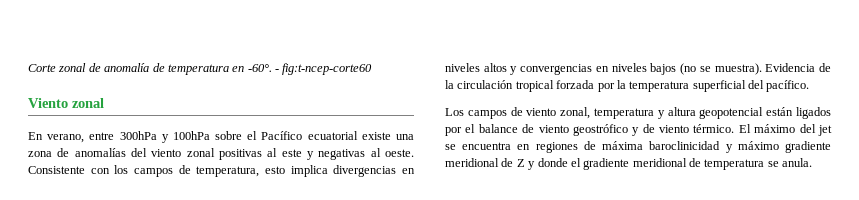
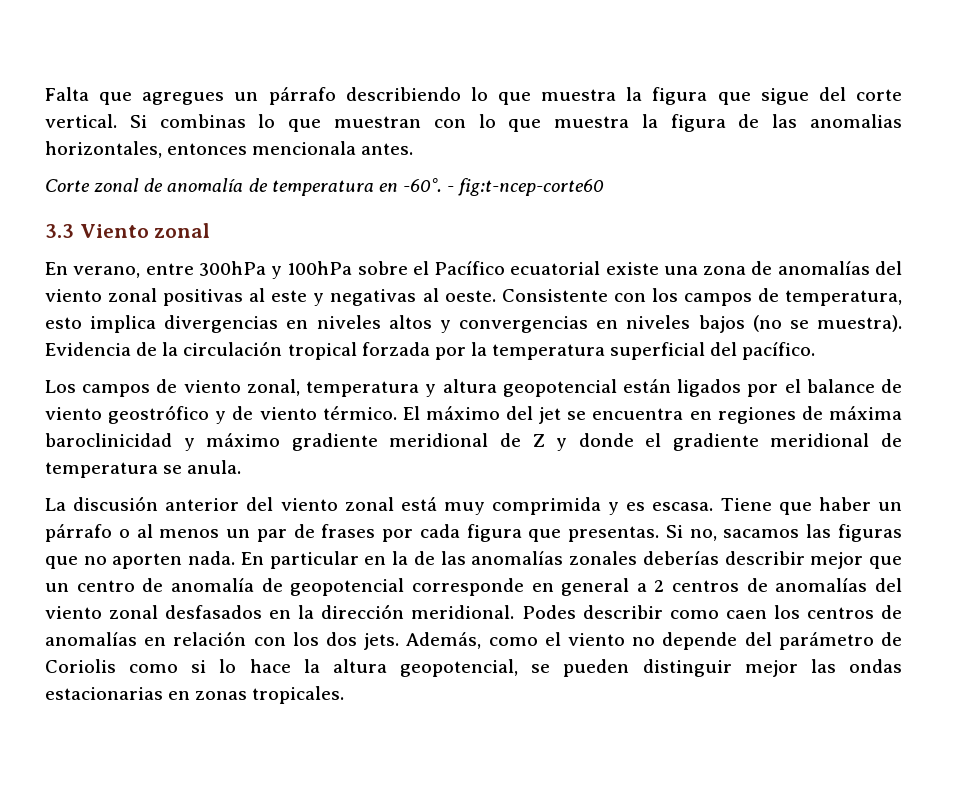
(28, 68) none -> [45,87,902,105] [45,114,903,132] [45,141,414,158] Falta que agregues un párrafo describiendo lo que muestra la figura que sigue del corte vertical. Si combinas lo que muestran con lo que muestra la figura de las anomalias horizontales, entonces mencionala antes. //
(373, 69) none -> [45,224,74,238] 3.3
(813, 162) none -> [45,496,902,515] [45,524,902,542] [45,551,903,569] [45,578,902,596] [45,604,903,619] [45,631,903,650] [45,659,903,677] [45,686,345,704] // La discusión anterior del viento zonal está muy comprimida y es escasa. Tiene que haber un párrafo o al menos un par de frases por cada figura que presentas. Si no, sacamos las figuras que no aporten nada. En particular en la de las anomalías zonales deberías describir mejor que un centro de anomalía de geopotencial corresponde en general a 2 centros de anomalías del viento zonal desfasados en la dirección meridional. Podes describir como caen los centros de anomalías en relación con los dos jets. Además, como el viento no depende del parámetro de Coriolis como si lo hace la altura geopotencial, se pueden distinguir mejor las ondas estacionarias en zonas tropicales.

